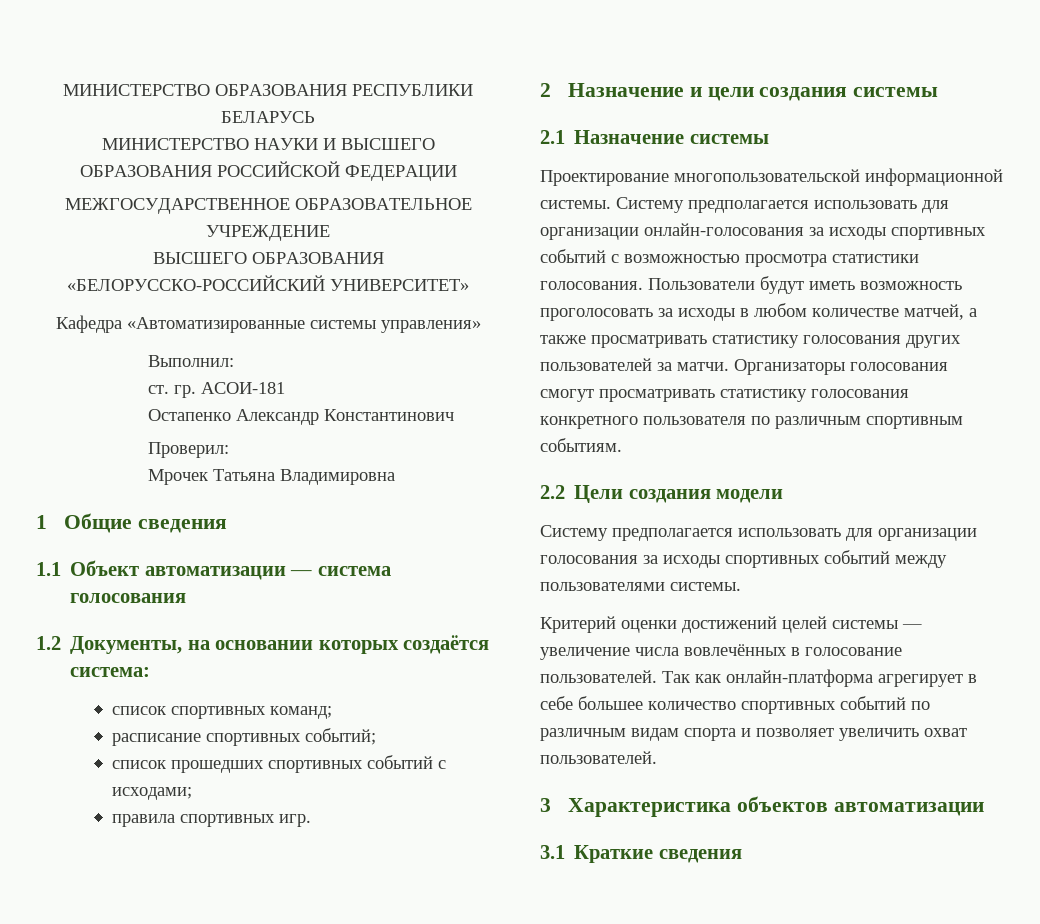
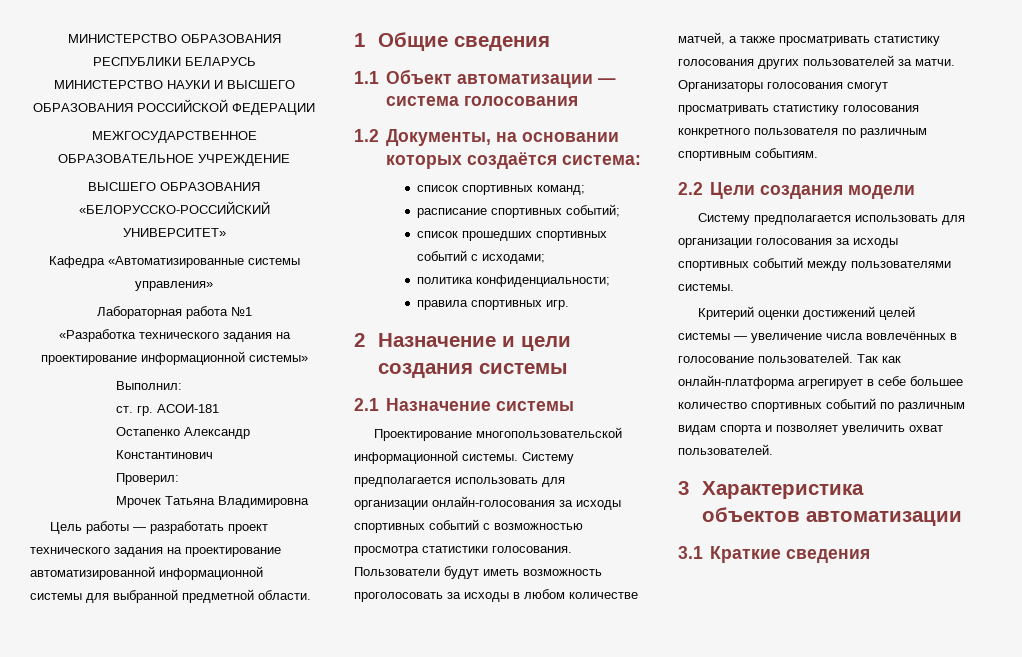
(481, 326) none -> [96,306,252,319] [58,329,291,342] [40,351,308,365] // Лабораторная работа №1 // «Разработка технического задания на проектирование информационной системы»
(395, 477) none -> [49,521,268,534] [30,547,281,557] [30,566,263,580] [30,589,311,603] // Цель работы — разработать проект технического задания на проектирование автоматизированной информационной системы для выбранной предметной области.
(193, 793) none -> [416,275,610,287] // политика конфиденциальности;

